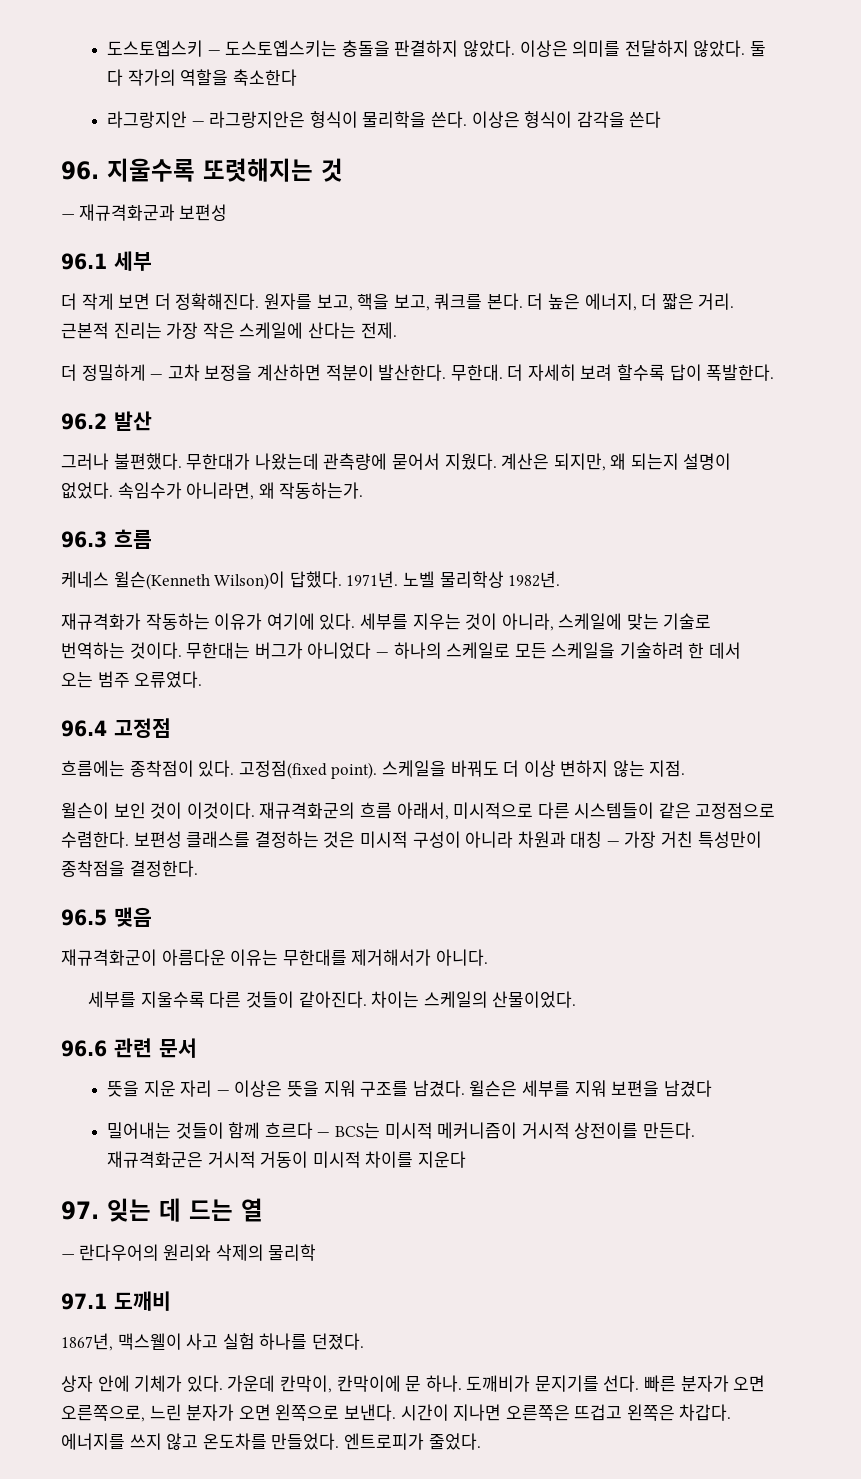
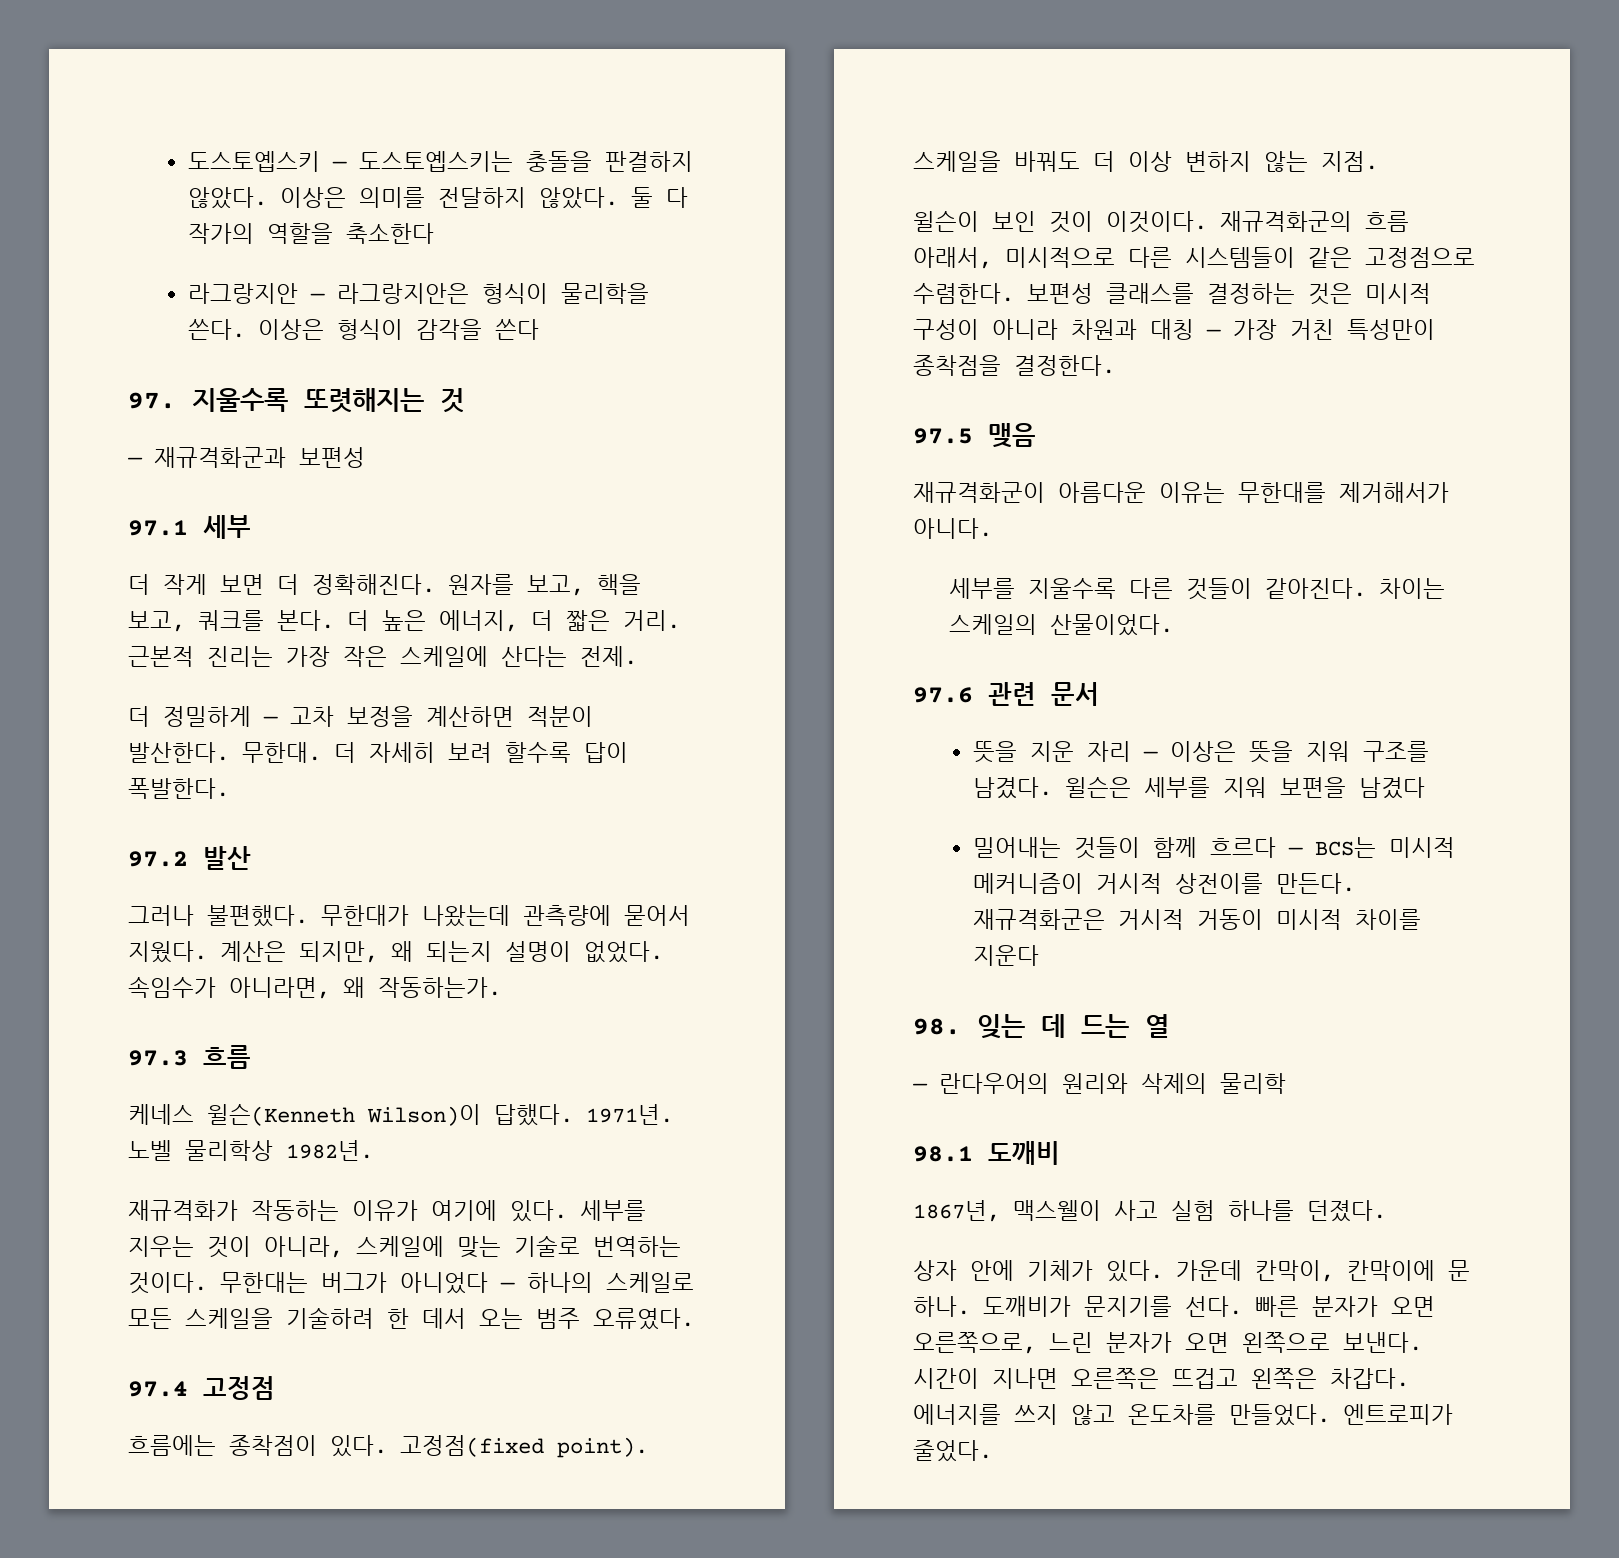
[61,161,99,180] 96. -> [128,392,176,409] 97.
[61,253,107,270] 96.1 -> [128,520,188,536] 97.1
[61,413,107,430] 96.2 -> [128,851,188,867] 97.2
[61,531,107,548] 96.3 -> [128,1050,188,1066] 97.3
[61,720,107,737] 96.4 -> [128,1381,188,1397] 97.4
[61,909,107,926] 96.5 -> [913,428,973,444] 97.5
[61,1040,107,1057] 96.6 -> [913,687,973,703] 97.6
[61,1201,99,1220] 97. -> [913,1018,961,1035] 98.
[61,1293,107,1310] 97.1 -> [913,1146,973,1162] 98.1

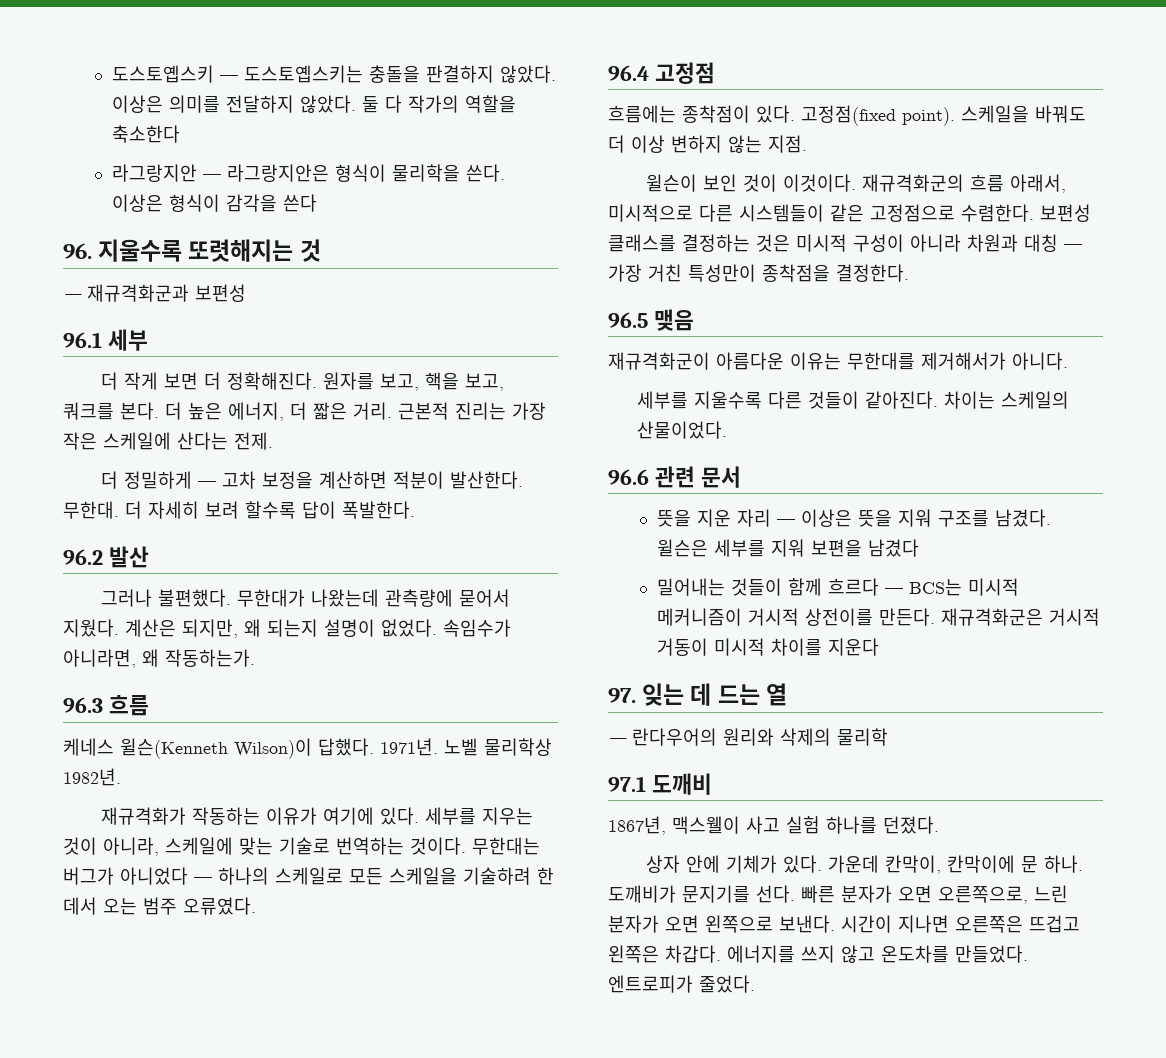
[128,392,176,409] 97. -> [63,243,92,259] 96.
[128,520,188,536] 97.1 -> [63,332,102,348] 96.1
[128,851,188,867] 97.2 -> [63,549,103,565] 96.2
[128,1050,188,1066] 97.3 -> [63,697,103,713] 96.3
[128,1381,188,1397] 97.4 -> [608,65,649,81] 96.4
[913,428,973,444] 97.5 -> [608,312,648,328] 96.5
[913,687,973,703] 97.6 -> [608,469,649,485] 96.6
[913,1018,961,1035] 98. -> [608,688,636,703] 97.
[913,1146,973,1162] 98.1 -> [608,776,646,792] 97.1

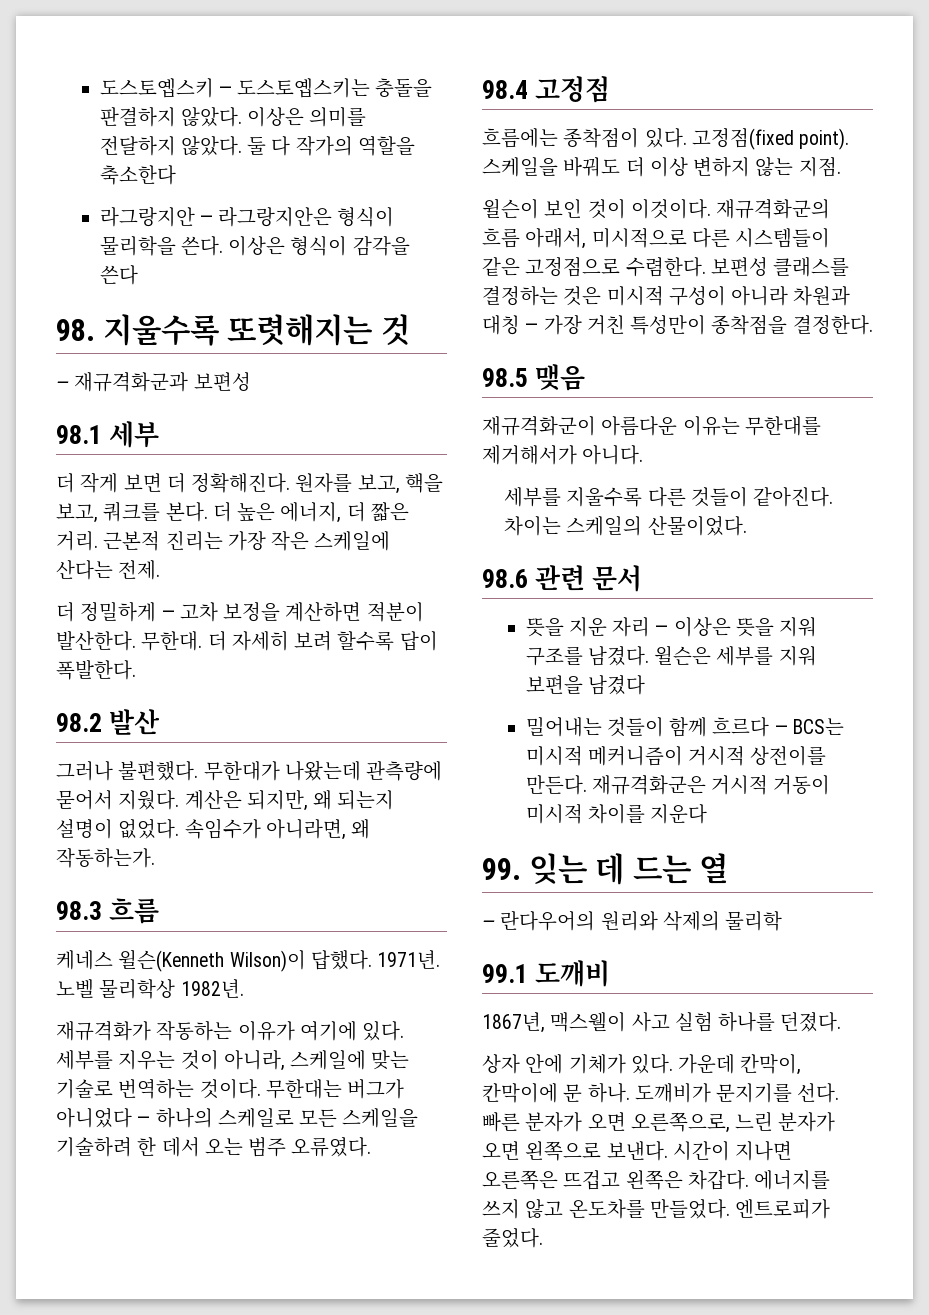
[63,243,92,259] 96. -> [56,319,95,341] 98.
[63,332,102,348] 96.1 -> [56,425,102,444] 98.1
[63,549,103,565] 96.2 -> [56,713,102,732] 98.2
[63,697,103,713] 96.3 -> [56,901,102,920] 98.3
[608,65,649,81] 96.4 -> [482,80,528,99] 98.4
[608,312,648,328] 96.5 -> [482,368,528,387] 98.5
[608,469,649,485] 96.6 -> [482,569,528,588] 98.6
[608,688,636,703] 97. -> [482,858,521,880] 99.
[608,776,646,792] 97.1 -> [482,964,528,983] 99.1

